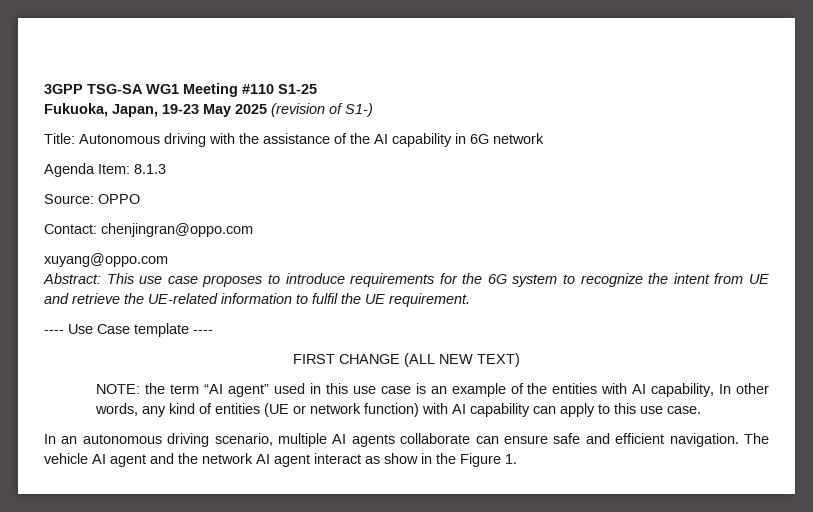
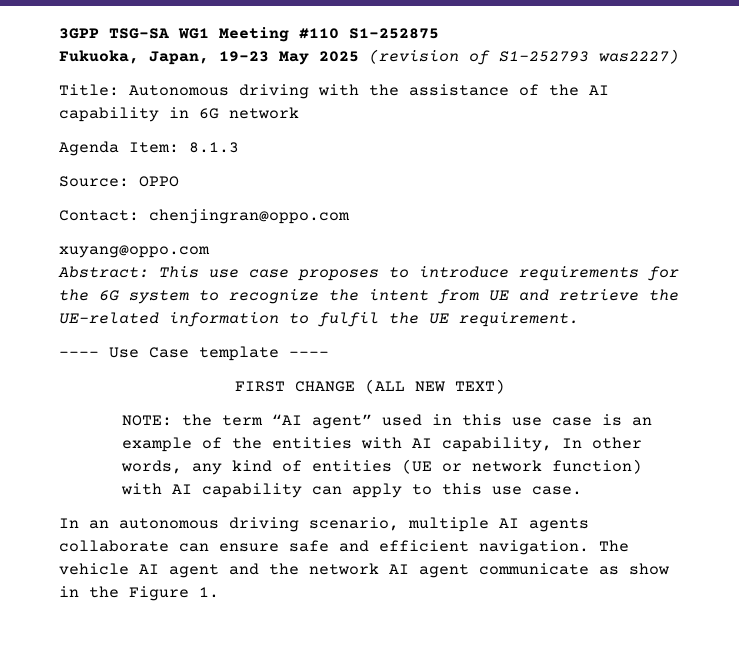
[278,84,317,94] S1-25 -> [349,28,439,39] S1-252875
[345,103,373,117] S1-) -> [499,49,679,64] S1-252793 was2227)
[314,453,361,464] interact -> [479,563,589,575] communicate

